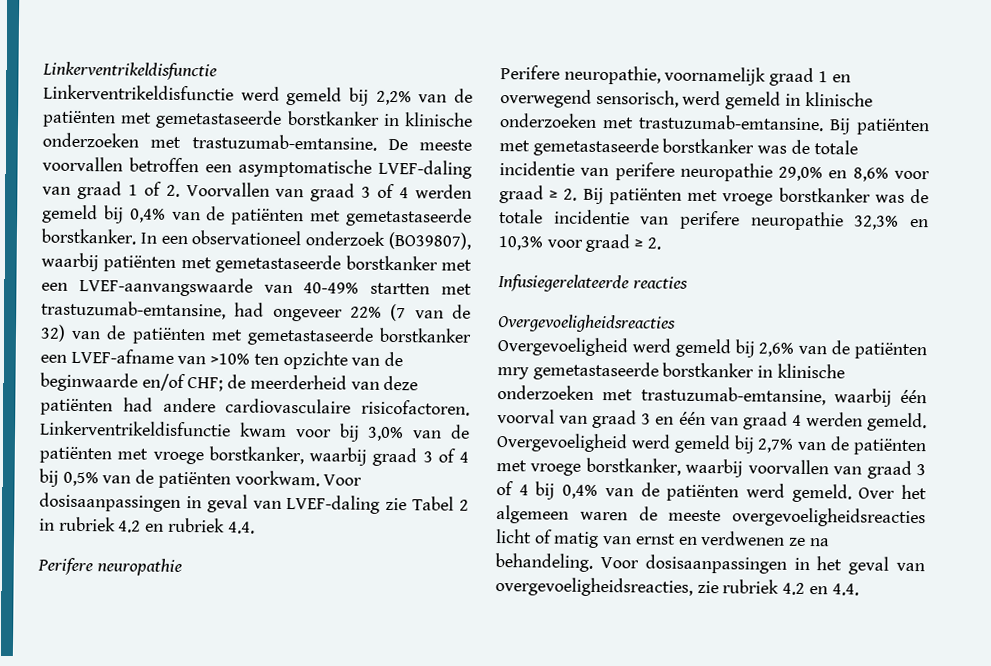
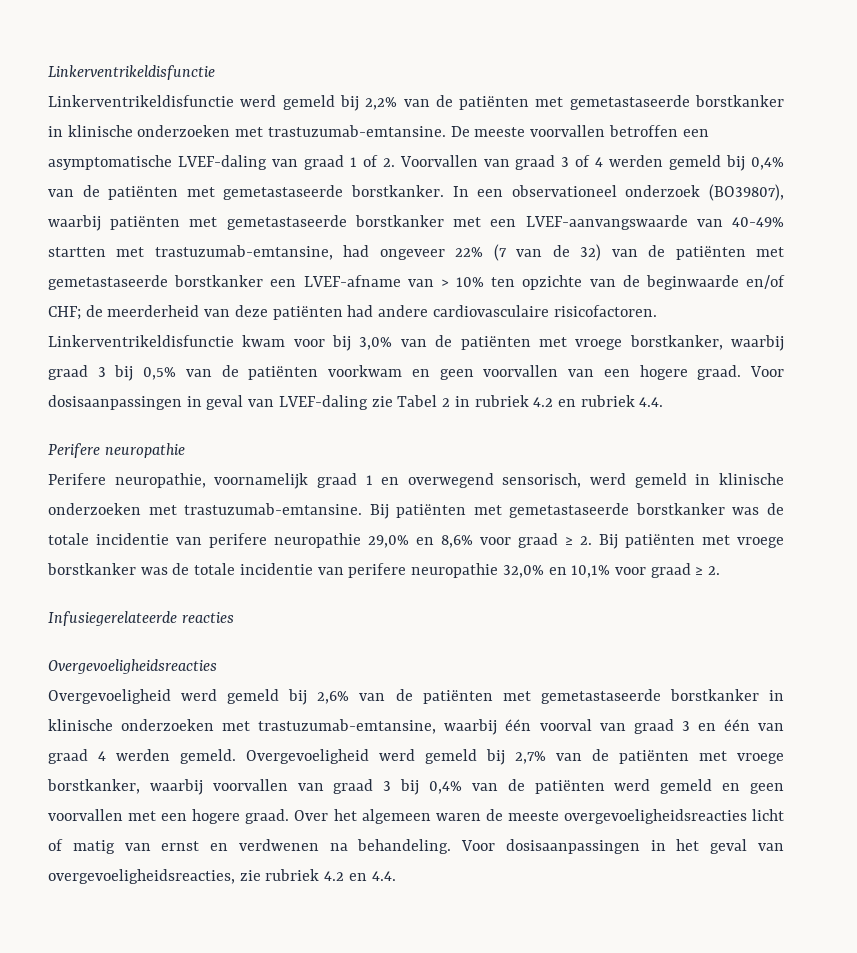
[210,353,251,365] >10% -> [440,277,485,287] > 10%
[437,448,469,463] of 4 -> (106, 372) none
[234,470,320,487] voorkwam. -> [328,365,742,380] voorkwam en geen voorvallen van een hogere graad.
[854,215,929,230] [498,236,543,251] 32,3% en 10,3% -> [502,565,611,578] 32,0% en 10,1%
[497,367,529,380] mry -> [502,691,531,701] met
[496,481,529,496] of 4 -> (392, 786) none
[791,483,852,503] gemeld. -> [660,779,784,794] [48,809,290,824] gemeld en geen voorvallen met een hogere graad.
[788,537,807,546] ze -> (319, 845) none

